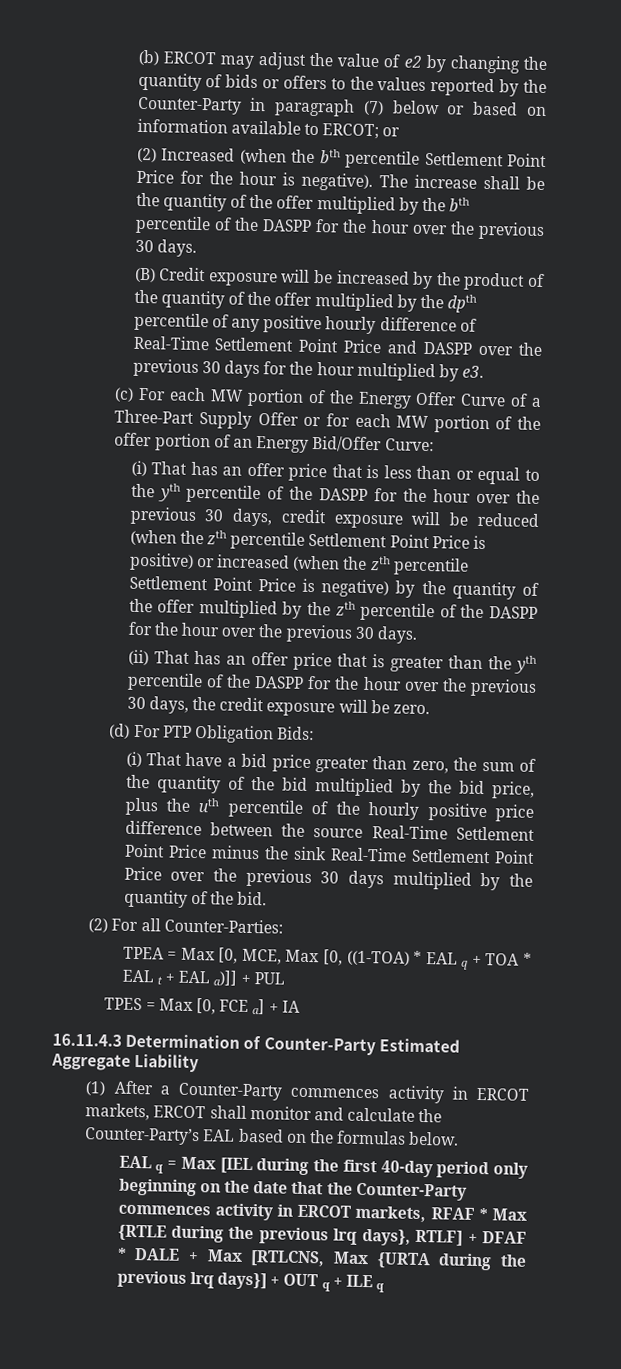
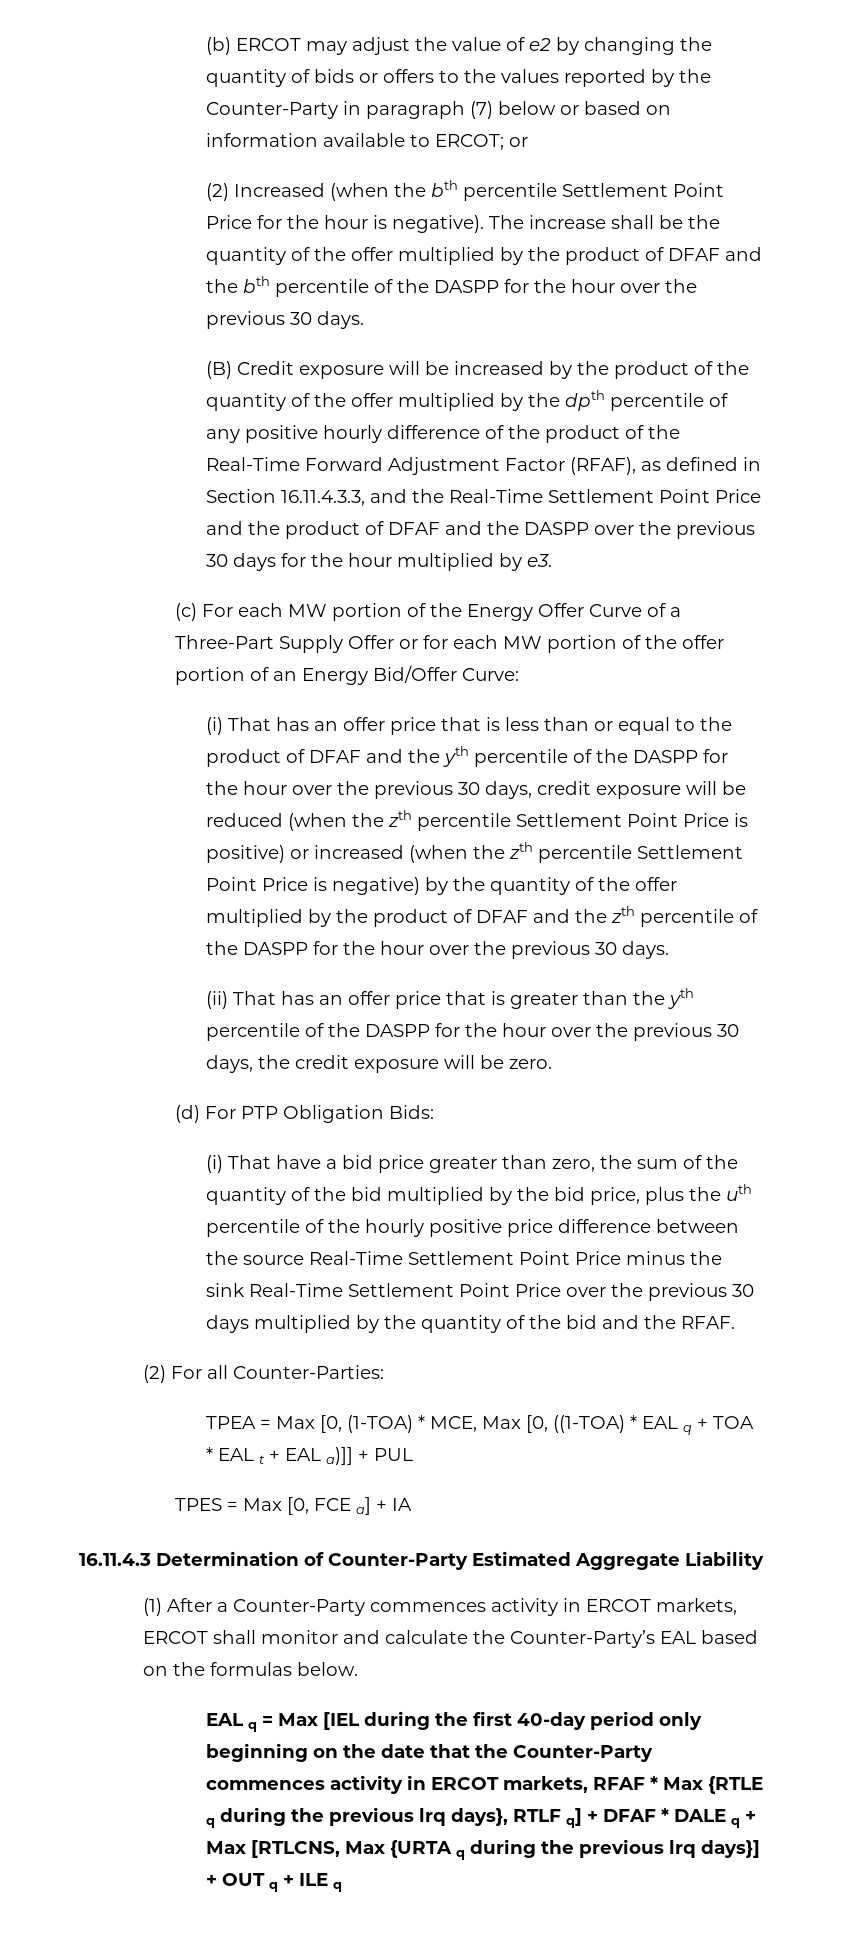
(446, 204) none -> [565,247,763,265] [206,279,239,293] product of DFAF and the
(477, 325) none -> [508,425,681,443] [206,457,762,475] [206,489,445,506] the product of the Real-Time Forward Adjustment Factor (RFAF), as defined in Section 16.11.4.3.3, and the
(419, 347) none -> [248,521,520,539] the product of DFAF and the
(155, 490) none -> [206,749,441,767] product of DFAF and the
(331, 608) none -> [373,909,608,927] product of DFAF and the
[237,891,268,906] bid. -> [566,1315,736,1329] bid and the RFAF.
(239, 955) none -> [347,1415,426,1433] (1-TOA) *
(167, 1233) none -> [206,1818,216,1828] q
[415,1229,464,1247] RTLF] -> [513,1808,583,1828] RTLF q]
(181, 1254) none -> [731,1818,741,1828] q
(431, 1261) none -> [456,1850,466,1860] q

